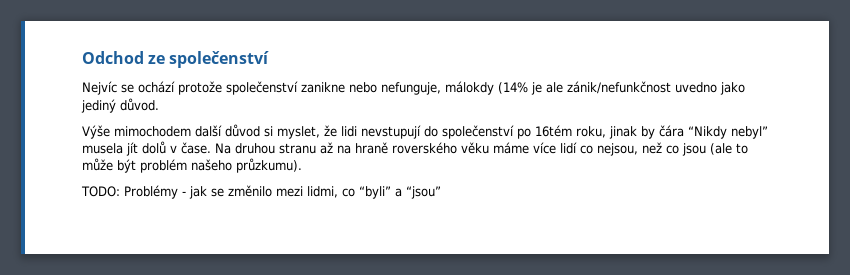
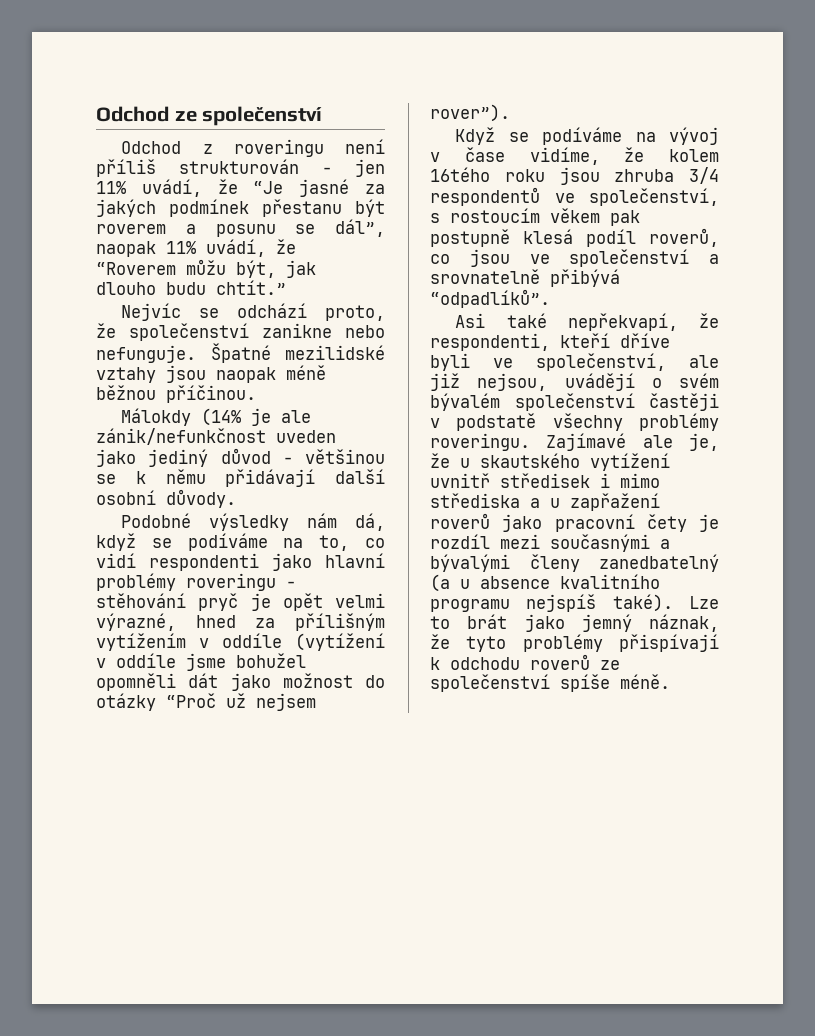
[82,81,494,95] Nejvíc se ochází protože společenství zanikne nebo nefunguje, málokdy -> [121,139,385,157] [96,159,385,177] [96,179,385,197] [96,199,385,217] [96,219,385,237] [96,239,296,257] [96,259,316,278] [96,280,286,295] [121,303,385,321] [96,323,385,341] [96,343,385,363] [96,365,326,383] [96,385,256,403] [121,408,192,426] Odchod z roveringu není příliš strukturován - jen 11% uvádí, že “Je jasné za jakých podmínek přestanu být roverem a posunu se dál”, naopak 11% uvádí, že “Roverem můžu být, jak dlouho budu chtít.” // Nejvíc se odchází proto, že společenství zanikne nebo nefunguje. Špatné mezilidské vztahy jsou naopak méně běžnou příčinou. // Málokdy
[675,82,717,93] uvedno -> [276,430,336,443] uveden
[120,98,159,111] [82,124,768,139] [82,141,748,156] [82,158,302,173] [81,185,441,199] důvod. // Výše mimochodem další důvod si myslet, že lidi nevstupují do společenství po 16tém roku, jinak by čára “Nikdy nebyl” musela jít dolů v čase. Na druhou stranu až na hraně roverského věku máme více lidí co nejsou, než co jsou (ale to může být problém našeho průzkumu). // TODO: Problémy - jak se změnilo mezi lidmi, co “byli” a “jsou” -> [220,448,385,464] [96,469,385,487] [96,489,236,508] [121,513,385,531] [96,533,385,551] [96,553,385,571] [96,573,296,591] [96,593,385,611] [96,613,385,631] [96,633,385,651] [96,653,306,671] [96,673,385,691] [96,693,316,711] [430,104,510,122] [455,127,719,145] [430,147,719,165] [430,167,719,185] [430,187,719,206] [430,208,640,226] [430,228,719,247] [430,249,719,267] [430,269,620,287] [430,289,550,308] [455,313,719,331] [430,333,670,351] [430,353,719,371] [430,373,719,391] [430,393,719,411] [430,413,719,431] [430,433,719,451] [430,453,670,471] [430,473,660,488] [430,493,660,511] [430,513,719,532] [430,534,670,552] [430,554,719,572] [430,574,660,592] [430,594,719,612] [430,614,719,632] [430,634,719,652] [430,654,620,670] [430,674,670,692] důvod - většinou se k němu přidávají další osobní důvody. // Podobné výsledky nám dá, když se podíváme na to, co vidí respondenti jako hlavní problémy roveringu - stěhování pryč je opět velmi výrazné, hned za přílišným vytížením v oddíle (vytížení v oddíle jsme bohužel opomněli dát jako možnost do otázky “Proč už nejsem rover”). // Když se podíváme na vývoj v čase vidíme, že kolem 16tého roku jsou zhruba 3/4 respondentů ve společenství, s rostoucím věkem pak postupně klesá podíl roverů, co jsou ve společenství a srovnatelně přibývá “odpadlíků”. // Asi také nepřekvapí, že respondenti, kteří dříve byli ve společenství, ale již nejsou, uvádějí o svém bývalém společenství častěji v podstatě všechny problémy roveringu. Zajímavé ale je, že u skautského vytížení uvnitř středisek i mimo střediska a u zapřažení roverů jako pracovní čety je rozdíl mezi současnými a bývalými členy zanedbatelný (a u absence kvalitního programu nejspíš také). Lze to brát jako jemný náznak, že tyto problémy přispívají k odchodu roverů ze společenství spíše méně.

